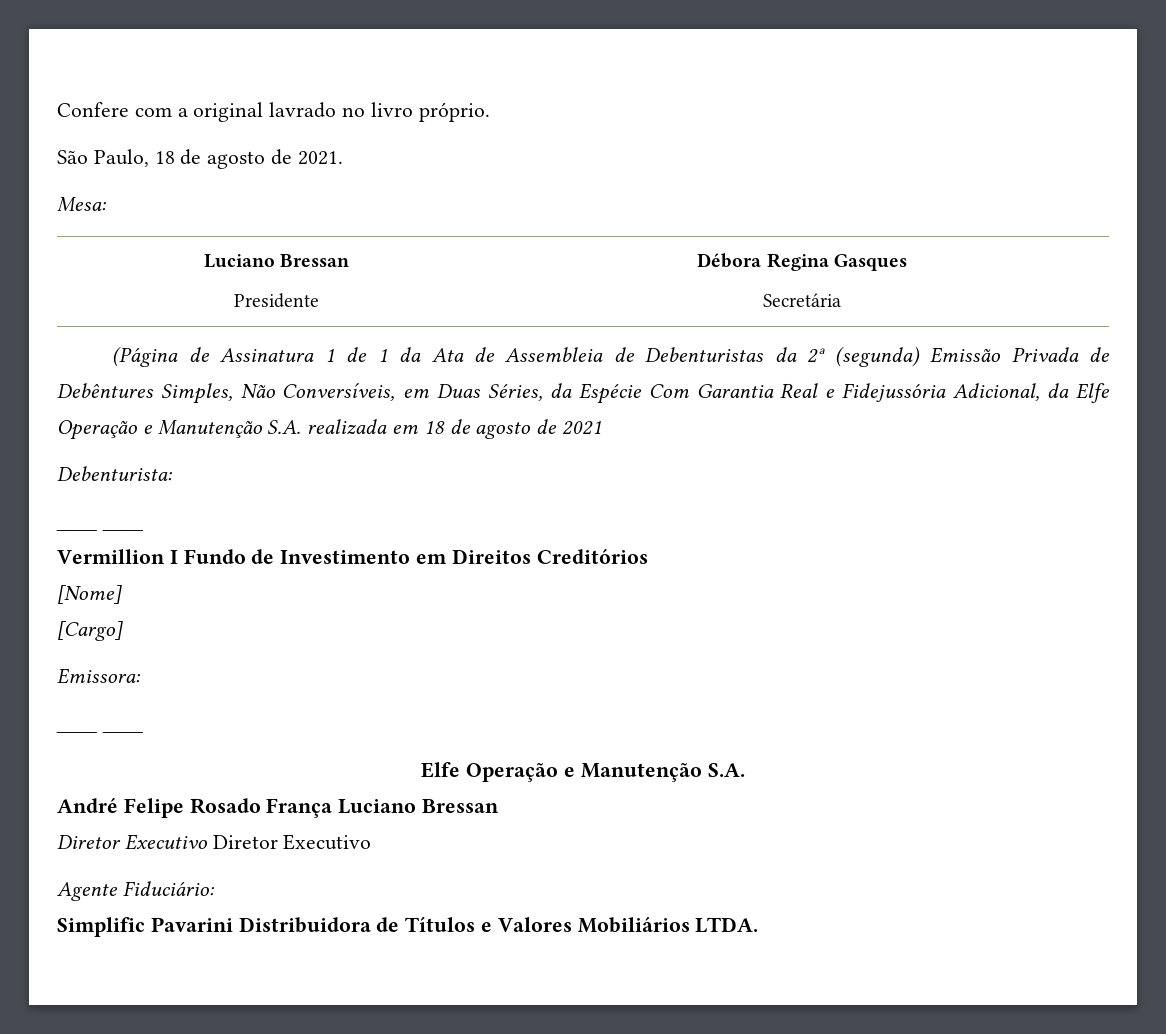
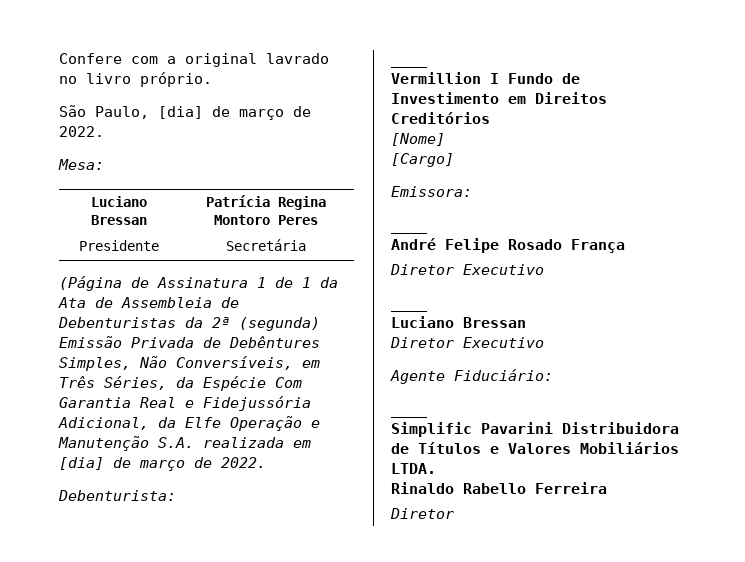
[154,149,343,169] 18 de agosto de 2021. -> [158,106,311,120] [59,126,104,137] [dia] de março de 2022.
[697,253,907,271] Débora Regina Gasques -> [206,195,326,210] [214,215,318,225] Patrícia Regina Montoro Peres
[436,384,481,398] Duas -> [59,376,95,388] Três
[423,419,603,439] 18 de agosto de 2021 -> [59,457,266,471] [dia] de março de 2022.
[101,528,143,531] ____ -> (428, 66) none
[101,730,143,733] [421,762,745,782] ____ // Elfe Operação e Manutenção S.A. -> (428, 232) none
(333, 808) none -> [390,264,544,275] [391,308,428,312] // Diretor Executivo // ____ //
[212,834,372,850] Diretor Executivo -> (544, 342) none
(215, 888) none -> [391,414,428,418] // ____
(759, 925) none -> [391,482,607,494] [390,508,454,519] // Rinaldo Rabello Ferreira // Diretor

